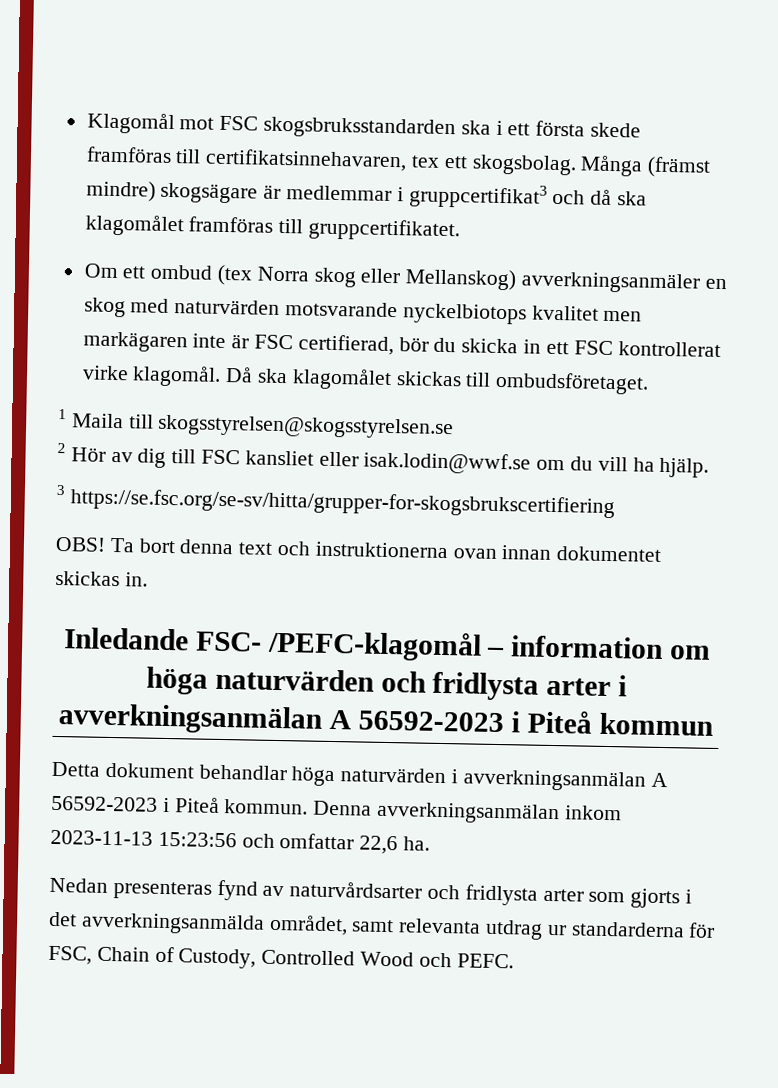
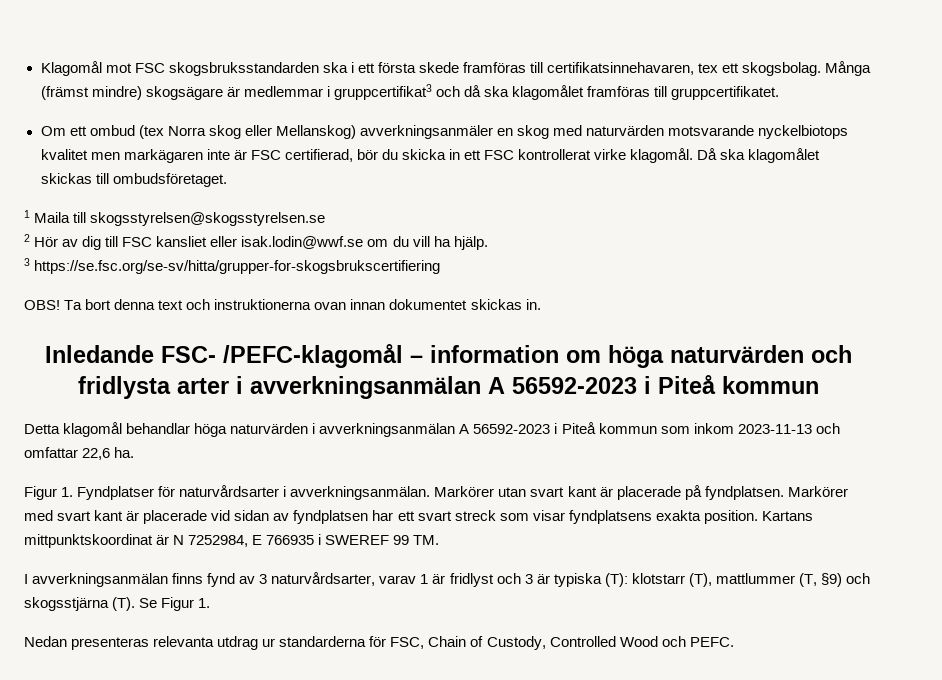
[104,762,194,779] dokument -> [63,422,123,437] klagomål
[224,799,561,825] kommun. Denna avverkningsanmälan -> [598,423,690,434] kommun som
[157,831,237,848] 15:23:56 -> (812, 429) none
[49,877,693,909] [49,911,395,936] Nedan presenteras fynd av naturvårdsarter och fridlysta arter som gjorts i det avverkningsanmälda området, samt -> [24,485,848,500] [24,510,813,524] [24,534,440,548] [24,572,871,587] [24,597,211,611] [24,636,150,650] Figur 1. Fyndplatser för naturvårdsarter i avverkningsanmälan. Markörer utan svart kant är placerade på fyndplatsen. Markörer med svart kant är placerade vid sidan av fyndplatsen har ett svart streck som visar fyndplatsens exakta position. Kartans mittpunktskoordinat är N 7252984, E 766935 i SWEREF 99 TM. // I avverkningsanmälan finns fynd av 3 naturvårdsarter, varav 1 är fridlyst och 3 är typiska (T): klotstarr (T), mattlummer (T, §9) och skogsstjärna (T). Se Figur 1. // Nedan presenteras

